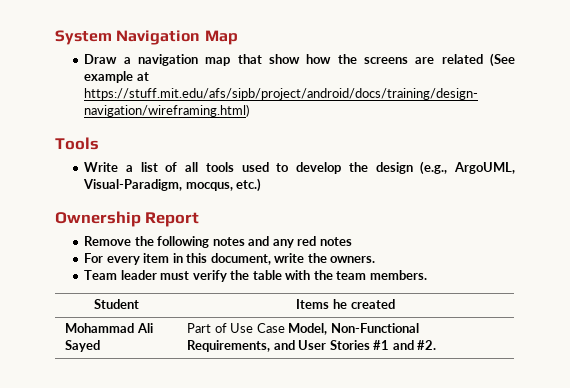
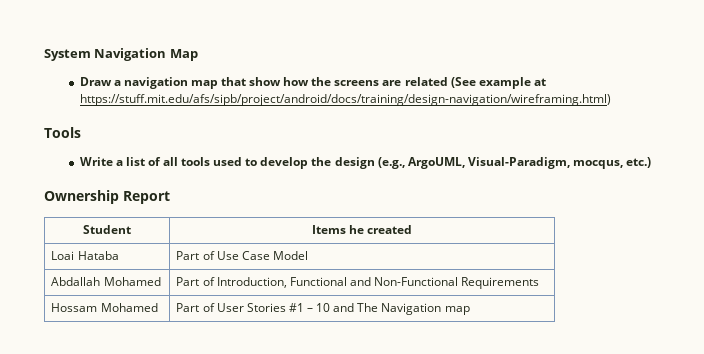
[84,236,352,248] [84,253,376,265] [84,270,427,282] // Remove the following notes and any red notes // For every item in this document, write the owners. // Team leader must verify the table with the team members. -> (170, 197) none
[65,323,153,333] [65,340,101,352] Mohammad Ali Sayed -> [51,251,119,260] Loai Hataba
[288,323,419,335] [187,340,437,352] Model, Non-Functional Requirements, and User Stories #1 and #2. -> [272,251,308,260] [51,277,161,286] [176,277,540,289] [51,303,158,312] [176,303,470,315] Model // Abdallah Mohamed | Part of Introduction, Functional and Non-Functional Requirements // Hossam Mohamed | Part of User Stories #1 – 10 and The Navigation map

